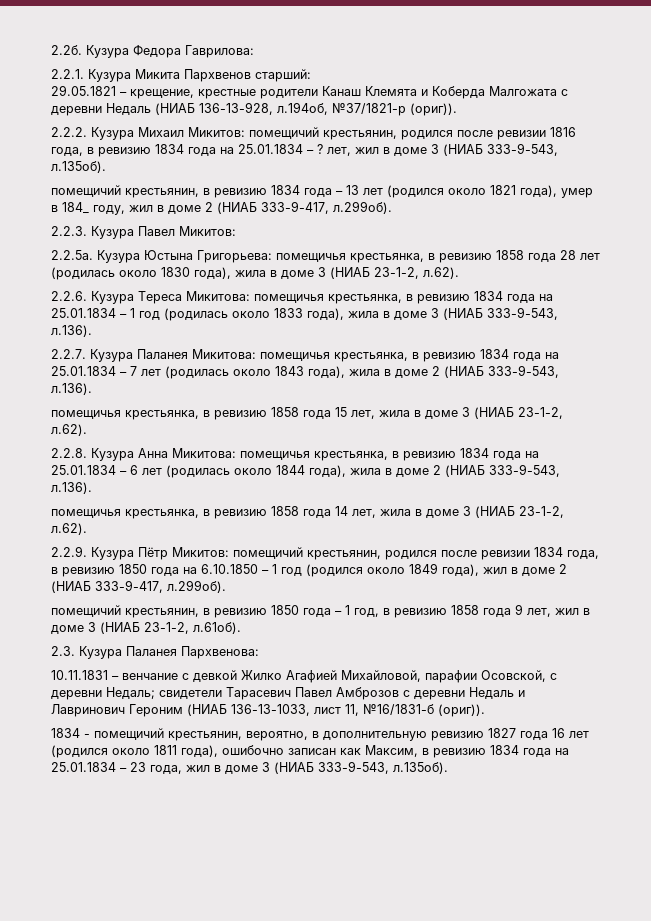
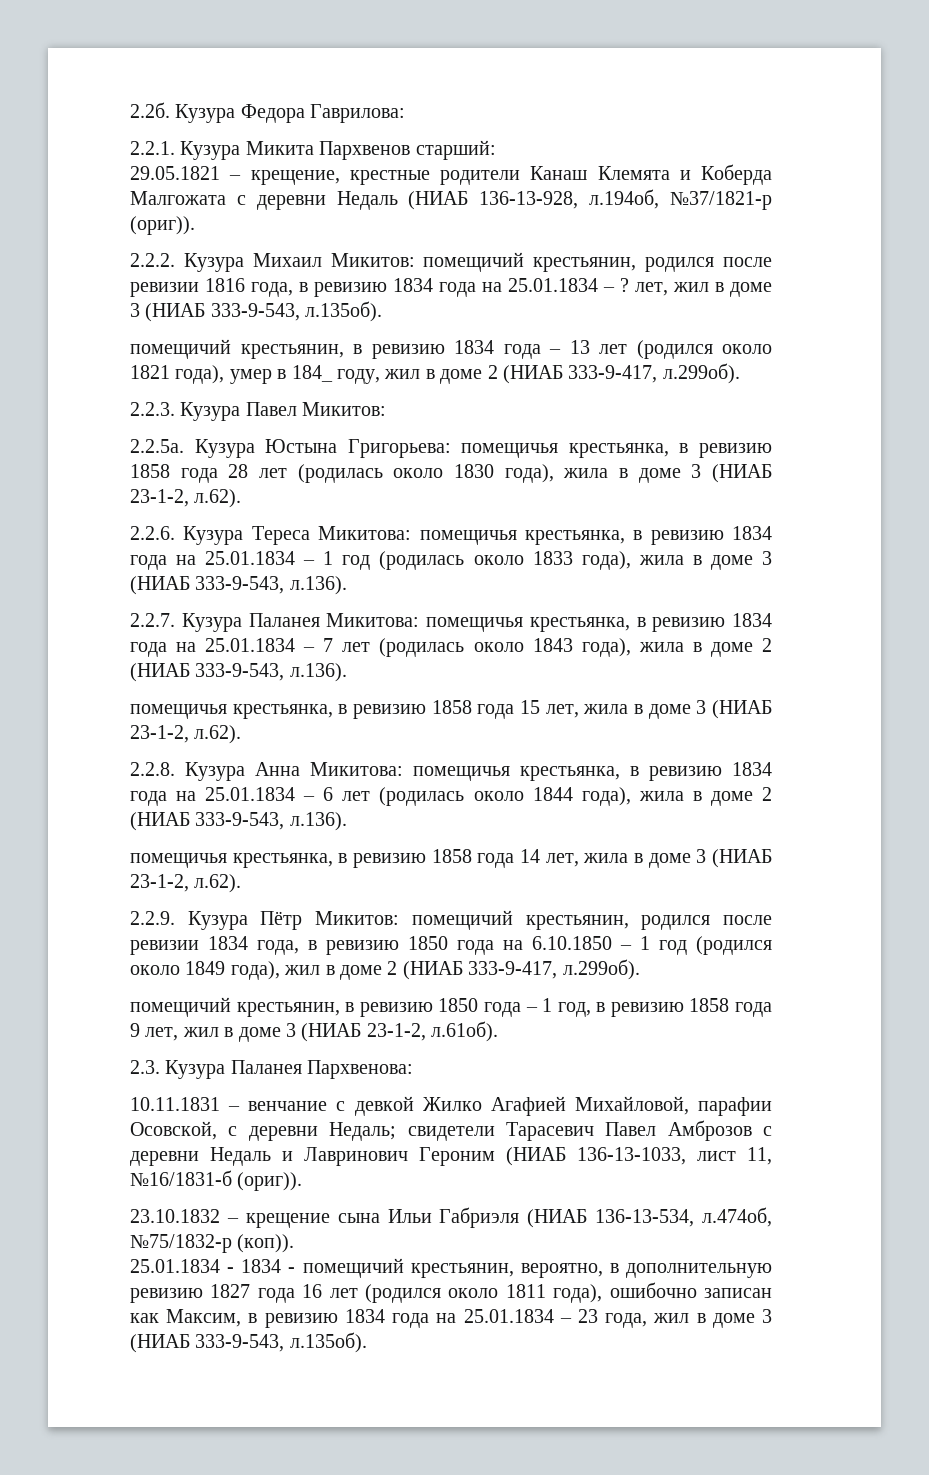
(485, 710) none -> [130,1207,772,1228] [130,1234,295,1253] [130,1259,235,1273] 23.10.1832 – крещение сына Ильи Габриэля (НИАБ 136-13-534, л.474об, №75/1832-р (коп)). // 25.01.1834 -

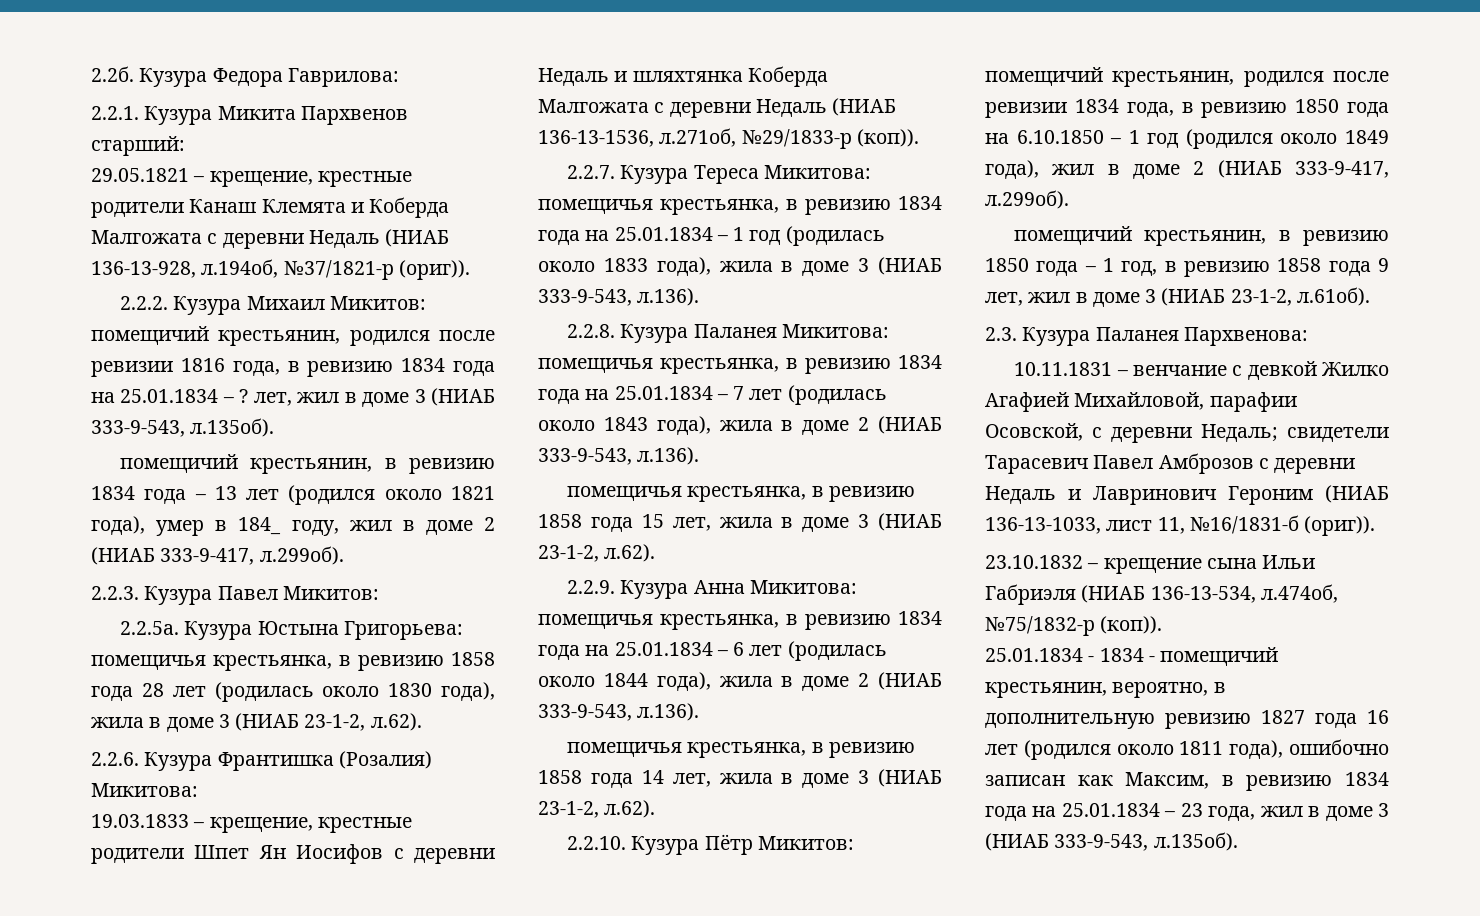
(244, 535) none -> [217,751,432,771] [91,783,198,797] [91,814,412,833] [91,844,495,864] [538,66,828,87] [538,98,897,118] [538,128,919,149] [567,165,689,184] Франтишка (Розалия) Микитова: // 19.03.1833 – крещение, крестные родители Шпет Ян Иосифов с деревни Недаль и шляхтянка Коберда Малгожата с деревни Недаль (НИАБ 136-13-1536, л.271об, №29/1833-р (коп)). // 2.2.7. Кузура
[130,613,175,627] 2.2.7. -> [567,324,616,338] 2.2.8.
[130,762,175,776] 2.2.8. -> [567,580,616,594] 2.2.9.
[130,911,175,925] 2.2.9. -> [567,836,627,850] 2.2.10.

